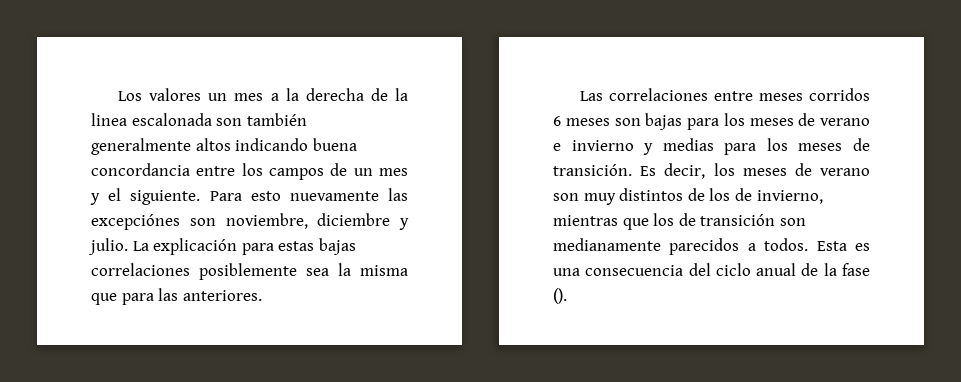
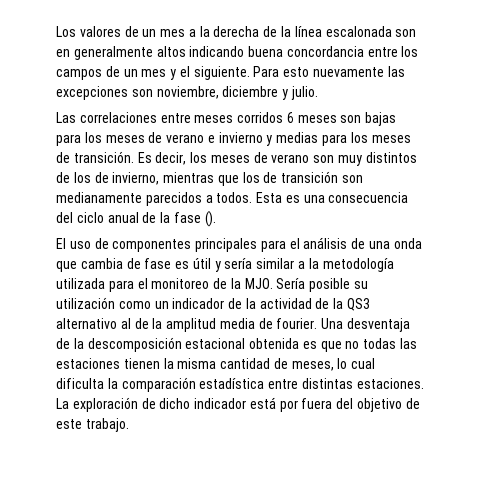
(202, 94) none -> [124,26,139,37] de
[91,113,127,126] linea -> [294,26,322,37] línea
[246,113,307,126] también -> [56,49,70,57] en
[91,214,180,230] excepciónes -> [56,86,128,100] excepciones
[132,238,356,255] [91,263,408,280] [91,288,262,305] La explicación para estas bajas correlaciones posiblemente sea la misma que para las anteriores. -> (318, 93) none
(567, 296) none -> [56,237,422,252] [56,258,394,272] [56,278,369,292] [56,297,371,311] [56,318,411,332] [56,337,418,352] [56,358,376,371] [56,377,424,392] [56,397,420,412] [56,418,129,432] // El uso de componentes principales para el análisis de una onda que cambia de fase es útil y sería similar a la metodología utilizada para el monitoreo de la MJO. Sería posible su utilización como un indicador de la actividad de la QS3 alternativo al de la amplitud media de fourier. Una desventaja de la descomposición estacional obtenida es que no todas las estaciones tienen la misma cantidad de meses, lo cual dificulta la comparación estadística entre distintas estaciones. La exploración de dicho indicador está por fuera del objetivo de este trabajo.

